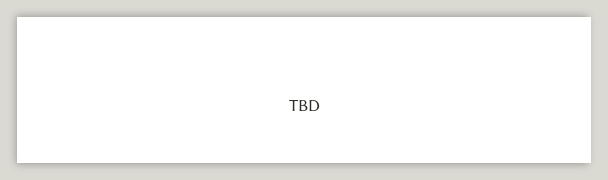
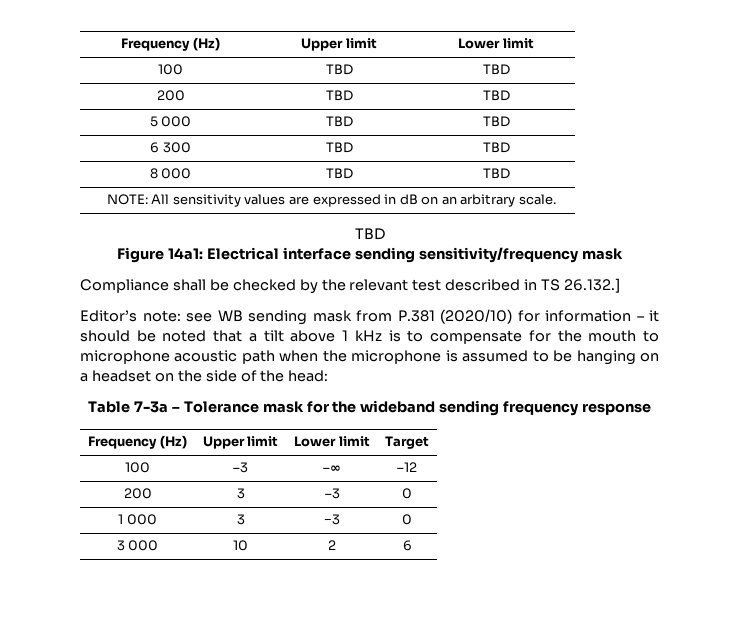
[288,99,320,112] TBD -> [121,37,220,51] [301,38,377,51] [458,38,534,49] [158,64,183,75] [325,64,353,75] [482,64,510,75] [156,90,185,101] [325,90,353,101] [482,90,510,101] [149,116,192,127] [325,116,353,127] [482,116,510,127] [150,142,191,153] [325,142,353,153] [482,142,510,153] [149,168,192,179] [325,168,353,179] [482,168,510,179] [106,194,556,207] [354,228,385,240] [117,247,623,263] [80,278,621,294] [80,309,659,325] [80,330,659,344] [80,350,659,365] [80,370,329,382] [87,400,652,416] [88,435,187,449] [202,436,279,449] [294,436,370,447] [385,436,429,449] [125,462,150,473] [233,462,248,473] [323,465,341,472] [397,462,417,472] [123,488,152,499] [236,488,245,499] [324,488,340,499] [402,488,412,499] [118,514,157,525] [236,514,245,525] [324,514,340,525] [402,514,412,525] [116,540,159,551] [233,540,248,551] [328,540,336,550] [402,540,412,551] Frequency (Hz) | Upper limit | Lower limit // 100 | TBD | TBD // 200 | TBD | TBD // 5 000 | TBD | TBD // 6 300 | TBD | TBD // 8 000 | TBD | TBD // NOTE: All sensitivity values are expressed in dB on an arbitrary scale. // TBD // Figure 14a1: Electrical interface sending sensitivity/frequency mask // Compliance shall be checked by the relevant test described in TS 26.132.] // Editor’s note: see WB sending mask from P.381 (2020/10) for information – it should be noted that a tilt above 1 kHz is to compensate for the mouth to microphone acoustic path when the microphone is assumed to be hanging on a headset on the side of the head: // Table 7-3a – Tolerance mask for the wideband sending frequency response // Frequency (Hz) | Upper limit | Lower limit | Target // 100 | –3 | –∞ | –12 // 200 | 3 | –3 | 0 // 1 000 | 3 | −3 | 0 // 3 000 | 10 | 2 | 6

